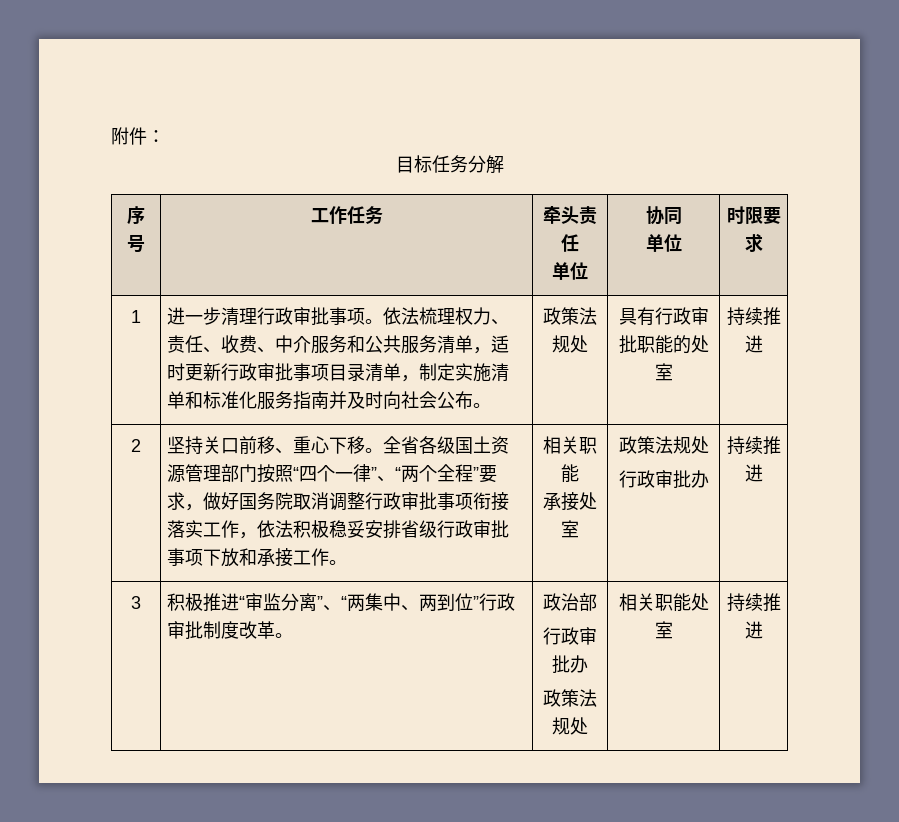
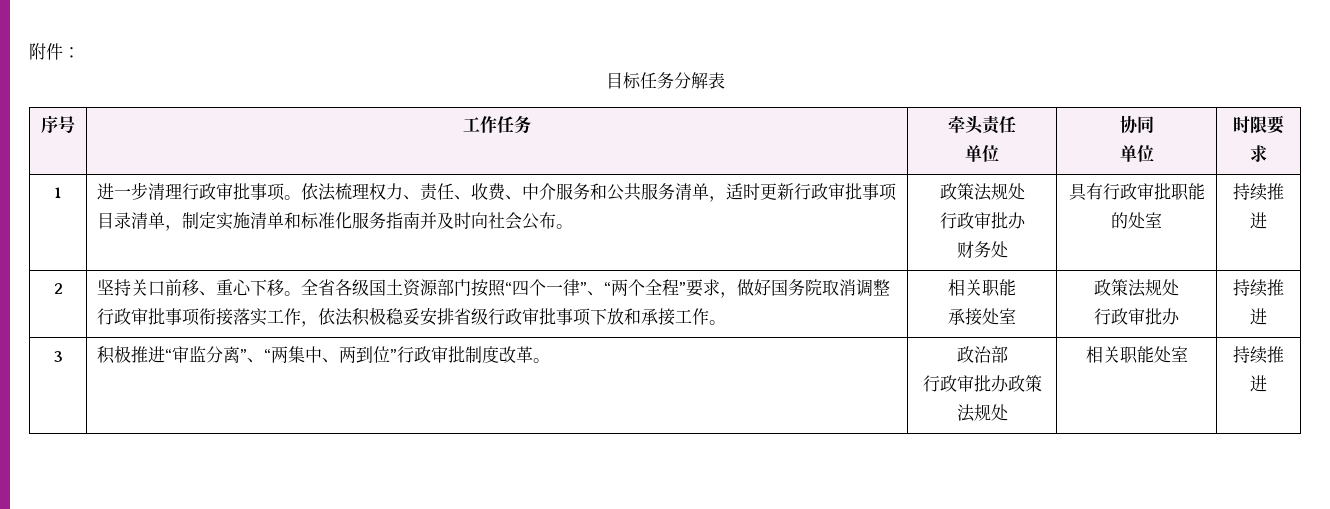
(504, 164) none -> [707,72,725,89] 表
(588, 344) none -> [939,212,1026,229] [956,241,1008,258] // 行政审批办 // 财务处
[185,464,222,482] 管理 -> (438, 287) none
(588, 664) // -> (1009, 383) none

